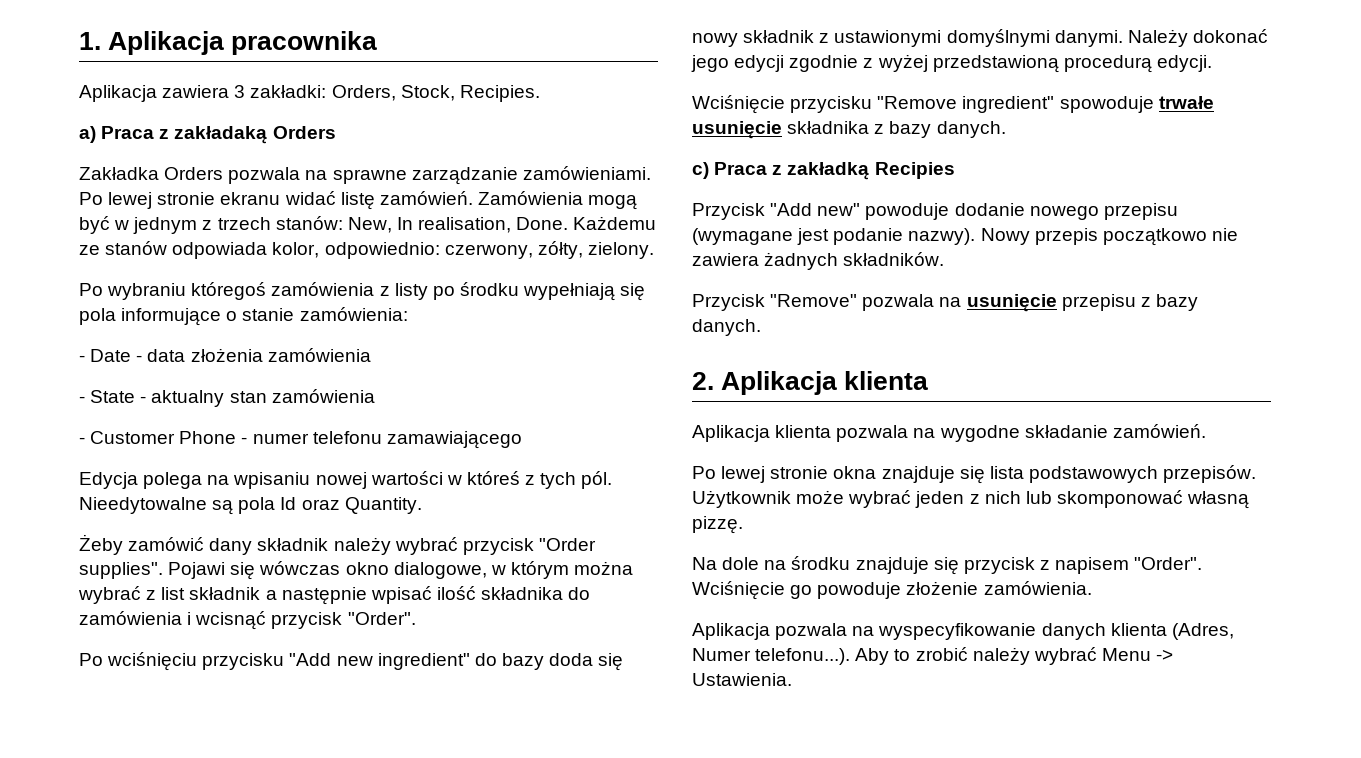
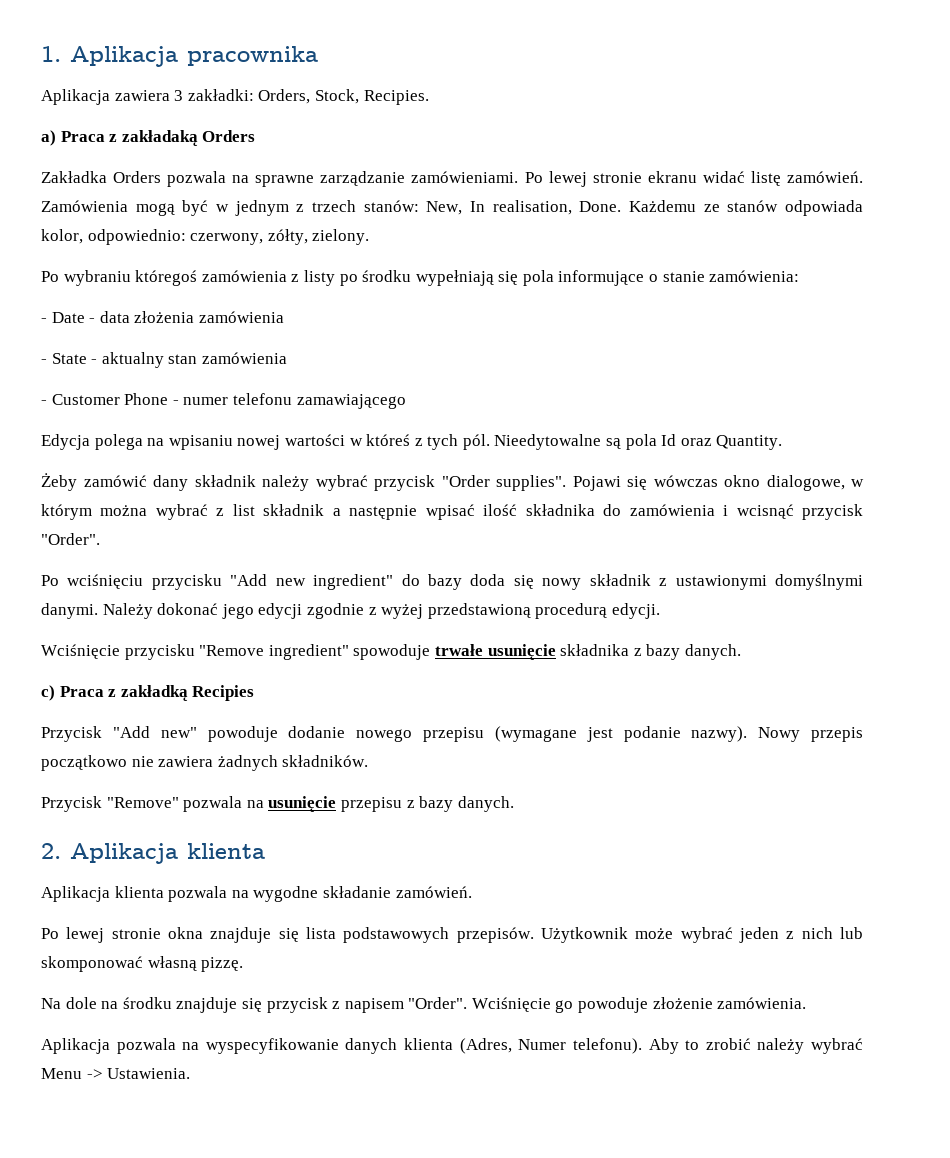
[755,648,851,665] telefonu...). -> [572,1038,642,1054] telefonu).

